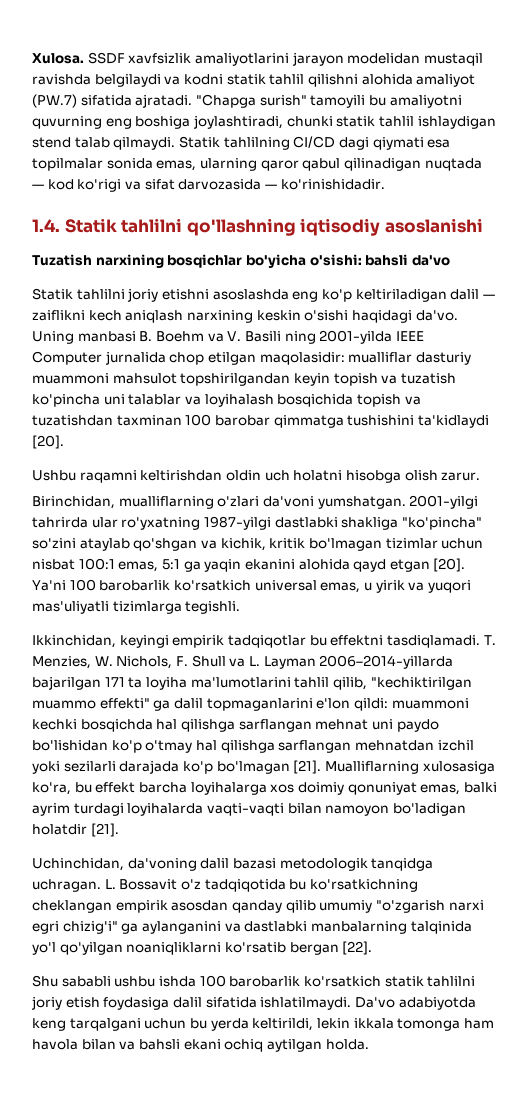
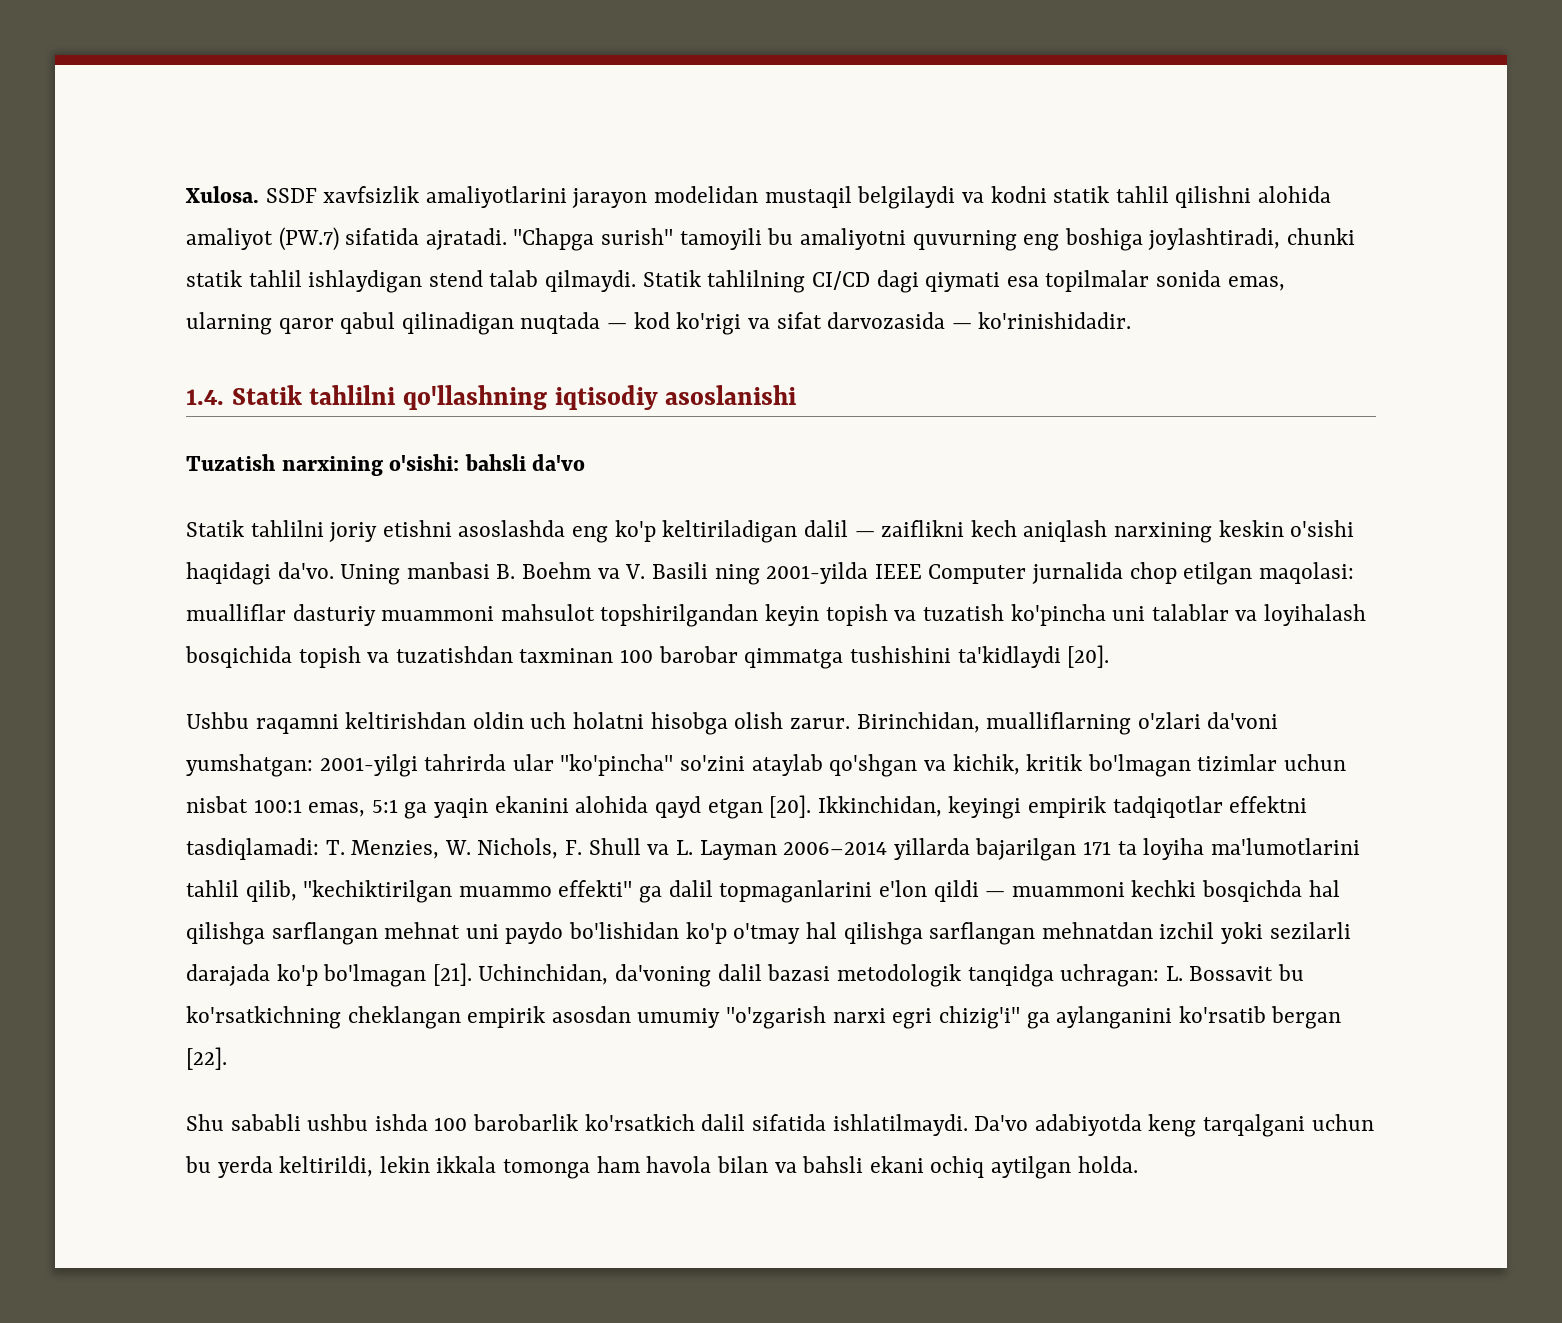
[32,74,91,85] ravishda -> (852, 197) none
[167,254,306,268] bosqichlar bo'yicha -> (383, 466) none
[259,352,345,365] maqolasidir: -> [1258,562,1354,584] maqolasi:
(481, 476) // -> (850, 723) none
[317,496,406,509] yumshatgan. -> [186,754,313,777] yumshatgan:
[121,516,399,530] ro'yxatning 1987-yilgi dastlabki shakliga -> (554, 762) none
[32,579,471,593] [32,601,241,614] Ya'ni 100 barobarlik ko'rsatkich universal emas, u yirik va yuqori mas'uliyatli tizimlarga tegishli. // -> (812, 806) none
[309,635,480,648] bu effektni tasdiqlamadi. -> [1229,796,1308,813] [186,838,319,860] effektni tasdiqlamadi:
[319,655,454,669] 2006–2014-yillarda -> [783,838,970,860] 2006–2014 yillarda
[353,698,388,711] qildi: -> [933,880,1006,902] qildi —
[324,761,495,774] [32,782,497,795] [32,803,466,816] [32,823,119,837] Mualliflarning xulosasiga ko'ra, bu effekt barcha loyihalarga xos doimiy qonuniyat emas, balki ayrim turdagi loyihalarda vaqti-vaqti bilan namoyon bo'ladigan holatdir [21]. // -> (472, 974) none
[32,879,101,892] uchragan. -> [1060,964,1160,987] uchragan:
[180,879,286,892] o'z tadqiqotida -> (1274, 973) none
[231,900,316,913] qanday qilib -> (631, 1014) none
[224,921,472,934] [32,942,222,955] va dastlabki manbalarning talqinida yo'l qo'yilgan noaniqliklarni -> (1173, 1017) none
[384,976,476,987] [31,996,170,1010] statik tahlilni joriy etish foydasiga -> (695, 1122) none

